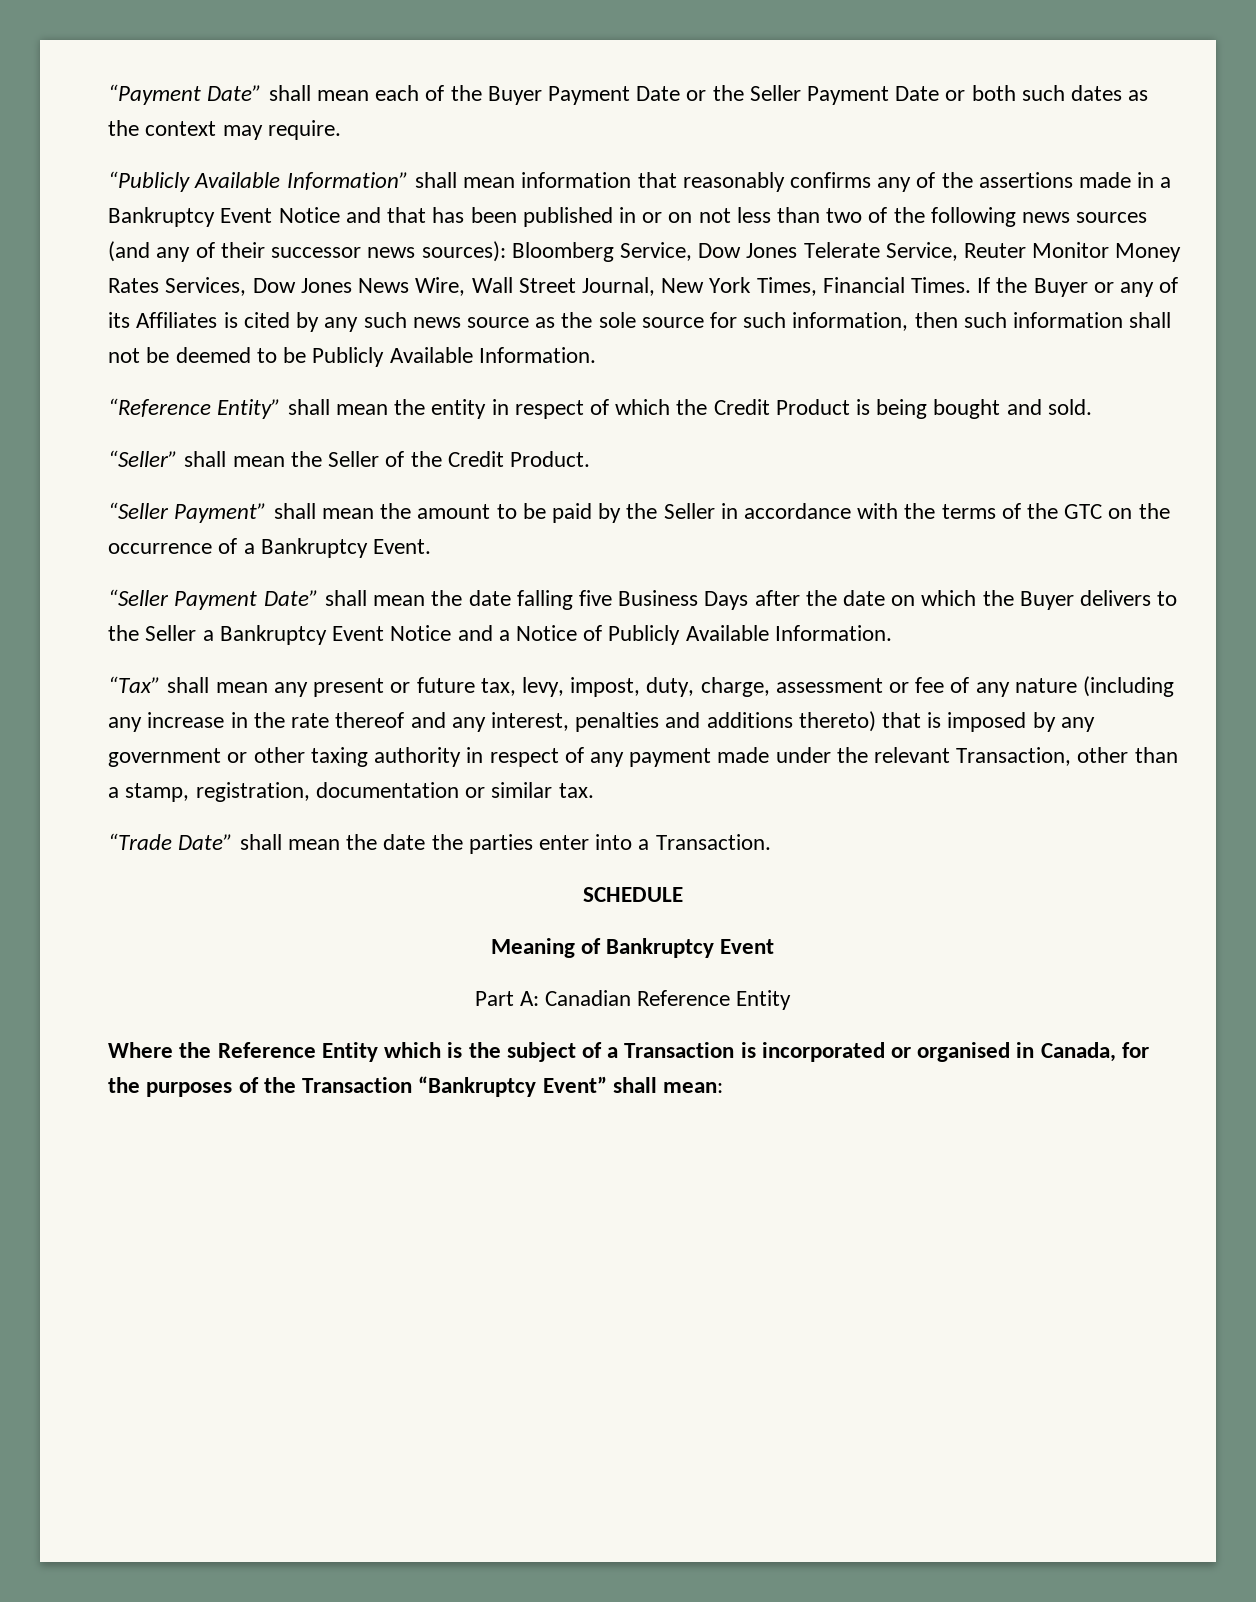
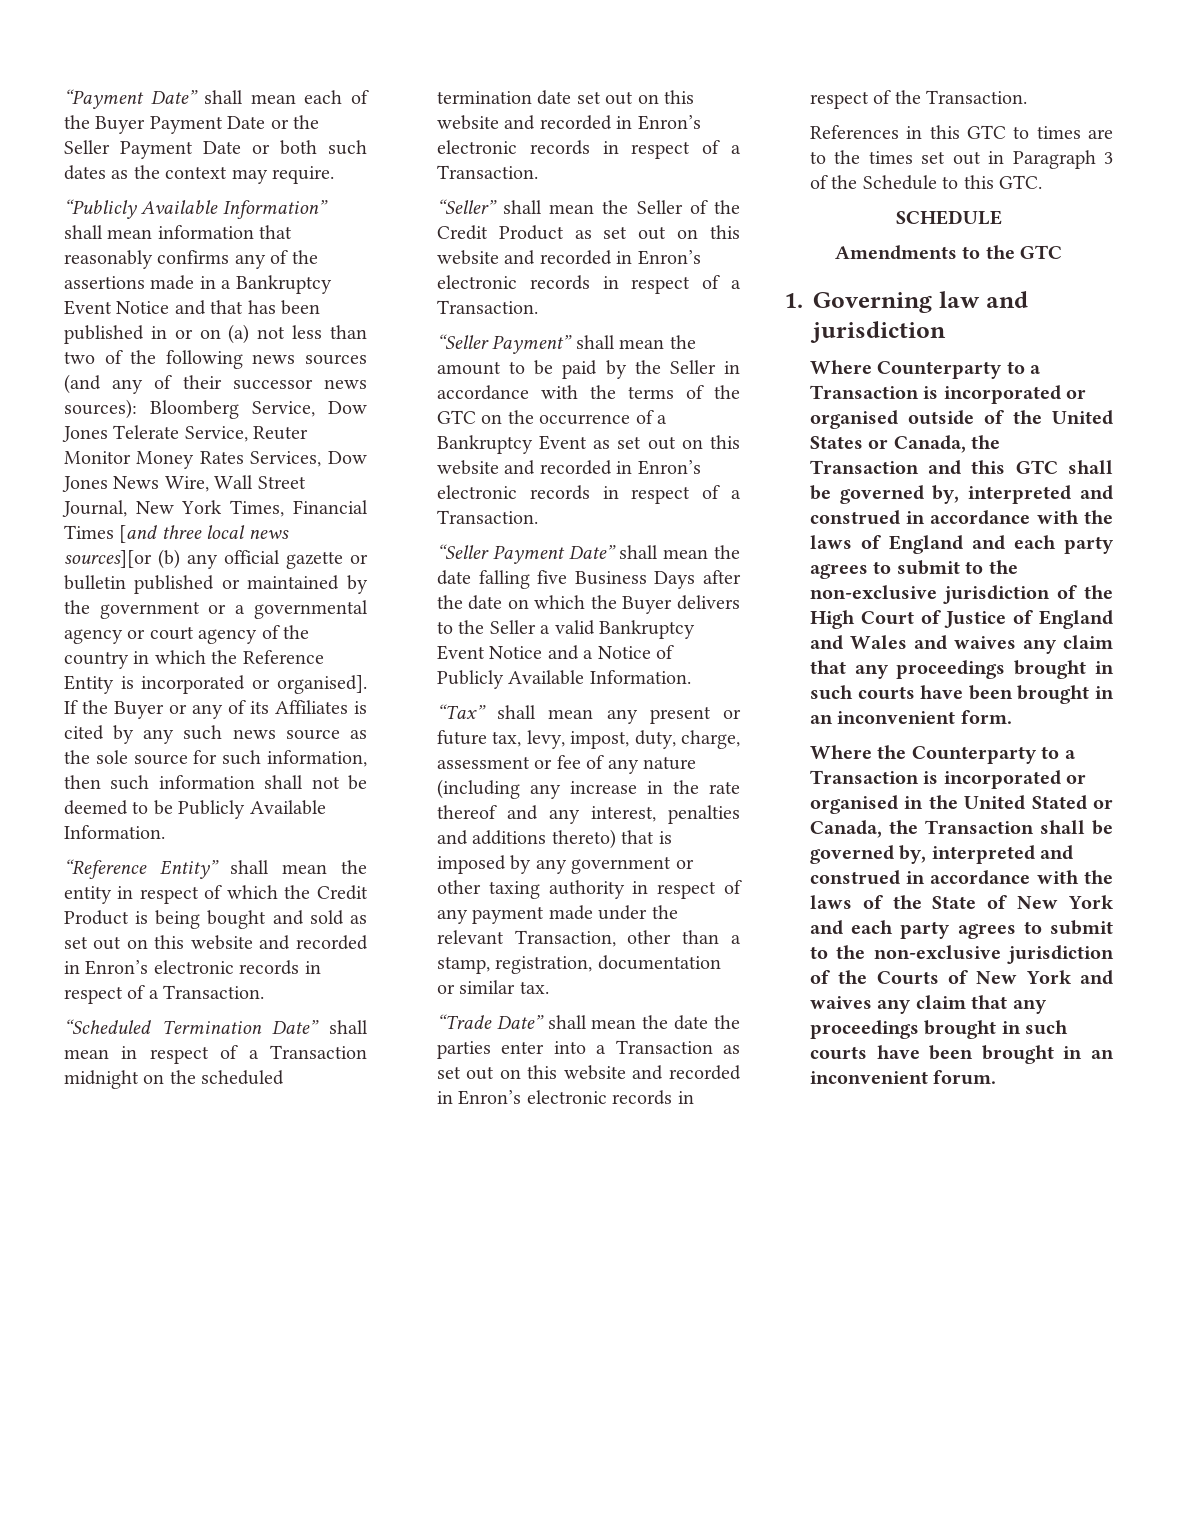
(693, 217) none -> [228,324,250,344] (a)
[910,277,971,293] Times. -> [63,525,289,543] [63,549,369,569] [63,575,368,594] [63,600,368,619] [63,625,309,644] [63,650,324,669] [63,675,367,694] Times [and three local news sources][or (b) any official gazette or bulletin published or maintained by the government or a governmental agency or court agency of the country in which the Reference Entity is incorporated or organised].
[1047,399,1092,415] sold. -> [309,910,367,925] [63,935,369,950] [63,960,321,975] [63,985,265,1004] [63,1019,369,1034] [63,1045,367,1064] [63,1070,285,1089] [436,90,694,105] [436,115,701,130] [436,140,741,159] [436,165,538,179] sold as set out on this website and recorded in Enron’s electronic records in respect of a Transaction. // “Scheduled Termination Date” shall mean in respect of a Transaction midnight on the scheduled termination date set out on this website and recorded in Enron’s electronic records in respect of a Transaction.
[509,451,590,467] Product. -> [498,225,740,240] [436,250,701,265] [436,275,741,294] [436,300,538,314] Product as set out on this website and recorded in Enron’s electronic records in respect of a Transaction.
[373,539,432,554] Event. -> [539,435,740,450] [436,460,701,475] [436,485,741,504] [436,510,538,524] Event as set out on this website and recorded in Enron’s electronic records in respect of a Transaction.
(214, 635) none -> [554,620,595,635] valid
[655,834,771,850] [582,887,683,902] [490,938,775,958] [474,990,792,1010] [108,1042,602,1062] Transaction. // SCHEDULE // Meaning of Bankruptcy Event // Part A: Canadian Reference Entity // Where the Reference Entity which is the subject of -> [615,1040,740,1054] [436,1065,741,1080] [436,1090,694,1105] [809,90,1028,109] [809,125,1113,139] [809,150,1113,169] [809,175,1042,190] [895,210,1002,225] [834,245,1063,260] [784,291,1028,313] [810,321,946,343] [809,360,1042,379] [809,385,1087,404] [809,410,1113,429] [809,435,1001,453] [809,460,1113,475] [809,485,1113,504] [809,510,1113,525] [809,535,1114,554] [809,560,1018,579] [809,585,1113,604] [809,610,1113,629] [809,635,1113,654] [809,660,1114,679] [809,685,1114,704] [809,710,1012,724] [809,745,1060,764] Transaction as set out on this website and recorded in Enron’s electronic records in respect of the Transaction. // References in this GTC to times are to the times set out in Paragraph 3 of the Schedule to this GTC. // SCHEDULE // Amendments to the GTC // 1. Governing law and jurisdiction // Where Counterparty to a Transaction is incorporated or organised outside of the United States or Canada, the Transaction and this GTC shall be governed by, interpreted and construed in accordance with the laws of England and each party agrees to submit to the non-exclusive jurisdiction of the High Court of Justice of England and Wales and waives any claim that any proceedings brought in such courts have been brought in an inconvenient form. // Where the Counterparty to
[1040,1042,1149,1062] [108,1076,723,1097] Canada, for the purposes of the Transaction “Bankruptcy Event” shall mean: -> [928,795,1113,810] [809,820,1113,838] [809,845,1074,864] [809,870,1113,885] [809,895,1114,909] [809,920,1113,939] [809,945,1114,964] [809,970,1113,985] [809,995,1047,1014] [809,1020,1069,1039] [809,1045,1114,1064] [809,1070,997,1085] the United Stated or Canada, the Transaction shall be governed by, interpreted and construed in accordance with the laws of the State of New York and each party agrees to submit to the non-exclusive jurisdiction of the Courts of New York and waives any claim that any proceedings brought in such courts have been brought in an inconvenient forum.

